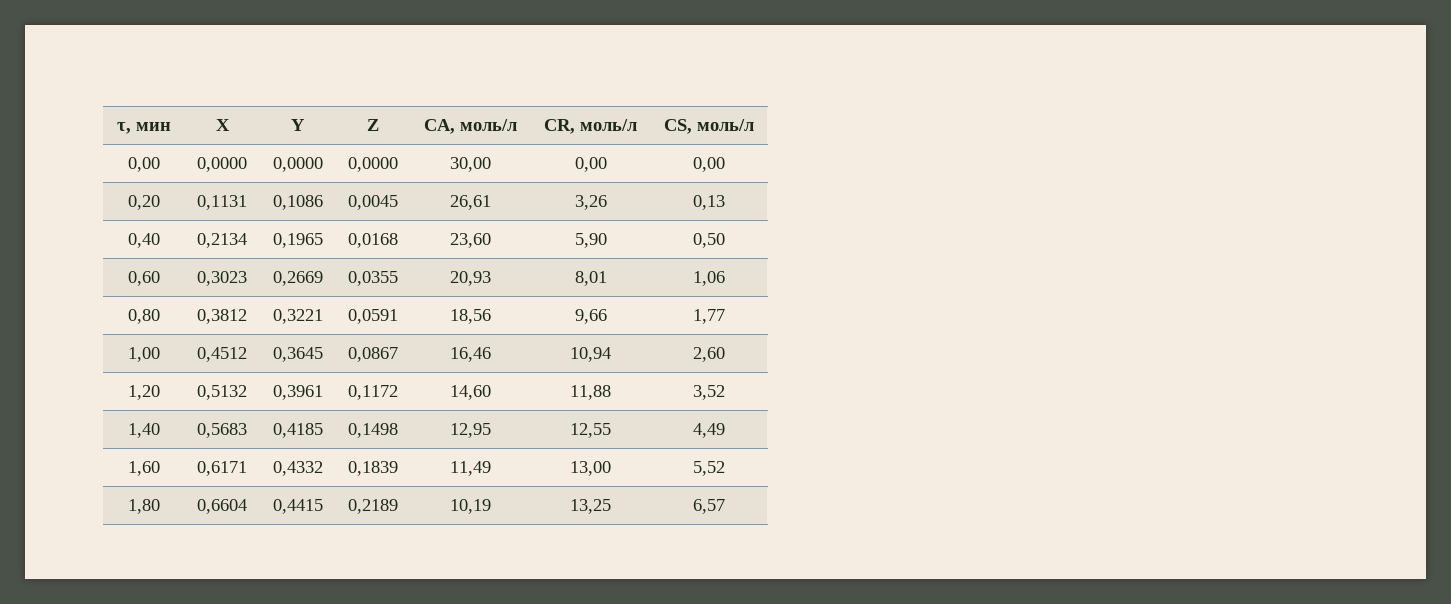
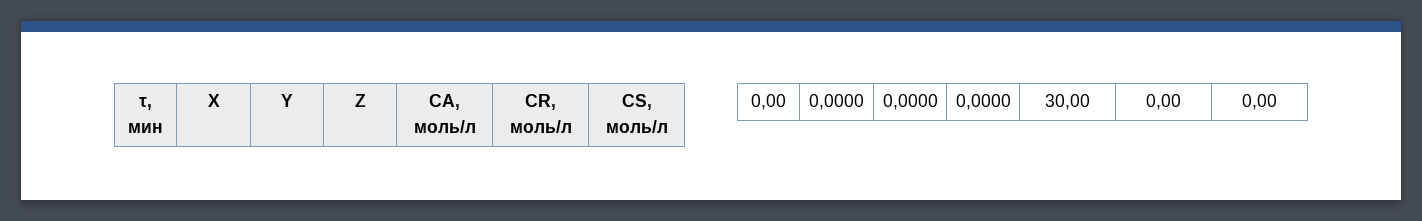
[128,195,160,210] [197,195,247,210] [272,195,323,210] [348,195,398,210] [450,195,491,210] [574,195,607,210] [693,195,725,210] [128,233,160,248] [197,233,247,248] [272,233,323,248] [348,233,398,248] [450,233,491,248] [574,233,607,248] [693,233,725,248] [128,271,160,286] [197,271,247,286] [272,271,323,286] [348,271,398,286] [450,271,491,286] [574,271,607,286] [693,271,725,286] [128,309,160,324] [197,309,247,324] [272,309,323,324] [348,309,398,324] [450,309,491,324] [574,309,607,324] [693,309,725,324] [128,347,160,362] [197,347,247,362] [272,347,323,362] [348,347,398,362] [450,347,491,362] [570,347,611,362] [693,347,725,362] [128,385,160,400] [197,385,247,400] [272,385,323,400] [348,385,398,400] [450,385,491,400] [570,385,611,400] [693,385,725,400] [128,423,160,438] [197,423,247,438] [272,423,323,438] [348,423,398,438] [450,423,491,438] [570,423,611,438] [693,423,725,438] [128,461,160,476] [197,461,247,476] [272,461,323,476] [348,461,398,476] [450,461,491,476] [570,461,611,476] [693,461,725,476] [128,499,160,514] [197,499,247,514] [272,499,323,514] [348,499,398,514] [450,499,491,514] [570,499,611,514] [693,499,725,514] // 0,20 | 0,1131 | 0,1086 | 0,0045 | 26,61 | 3,26 | 0,13 // 0,40 | 0,2134 | 0,1965 | 0,0168 | 23,60 | 5,90 | 0,50 // 0,60 | 0,3023 | 0,2669 | 0,0355 | 20,93 | 8,01 | 1,06 // 0,80 | 0,3812 | 0,3221 | 0,0591 | 18,56 | 9,66 | 1,77 // 1,00 | 0,4512 | 0,3645 | 0,0867 | 16,46 | 10,94 | 2,60 // 1,20 | 0,5132 | 0,3961 | 0,1172 | 14,60 | 11,88 | 3,52 // 1,40 | 0,5683 | 0,4185 | 0,1498 | 12,95 | 12,55 | 4,49 // 1,60 | 0,6171 | 0,4332 | 0,1839 | 11,49 | 13,00 | 5,52 // 1,80 | 0,6604 | 0,4415 | 0,2189 | 10,19 | 13,25 | 6,57 -> (1277, 102) none

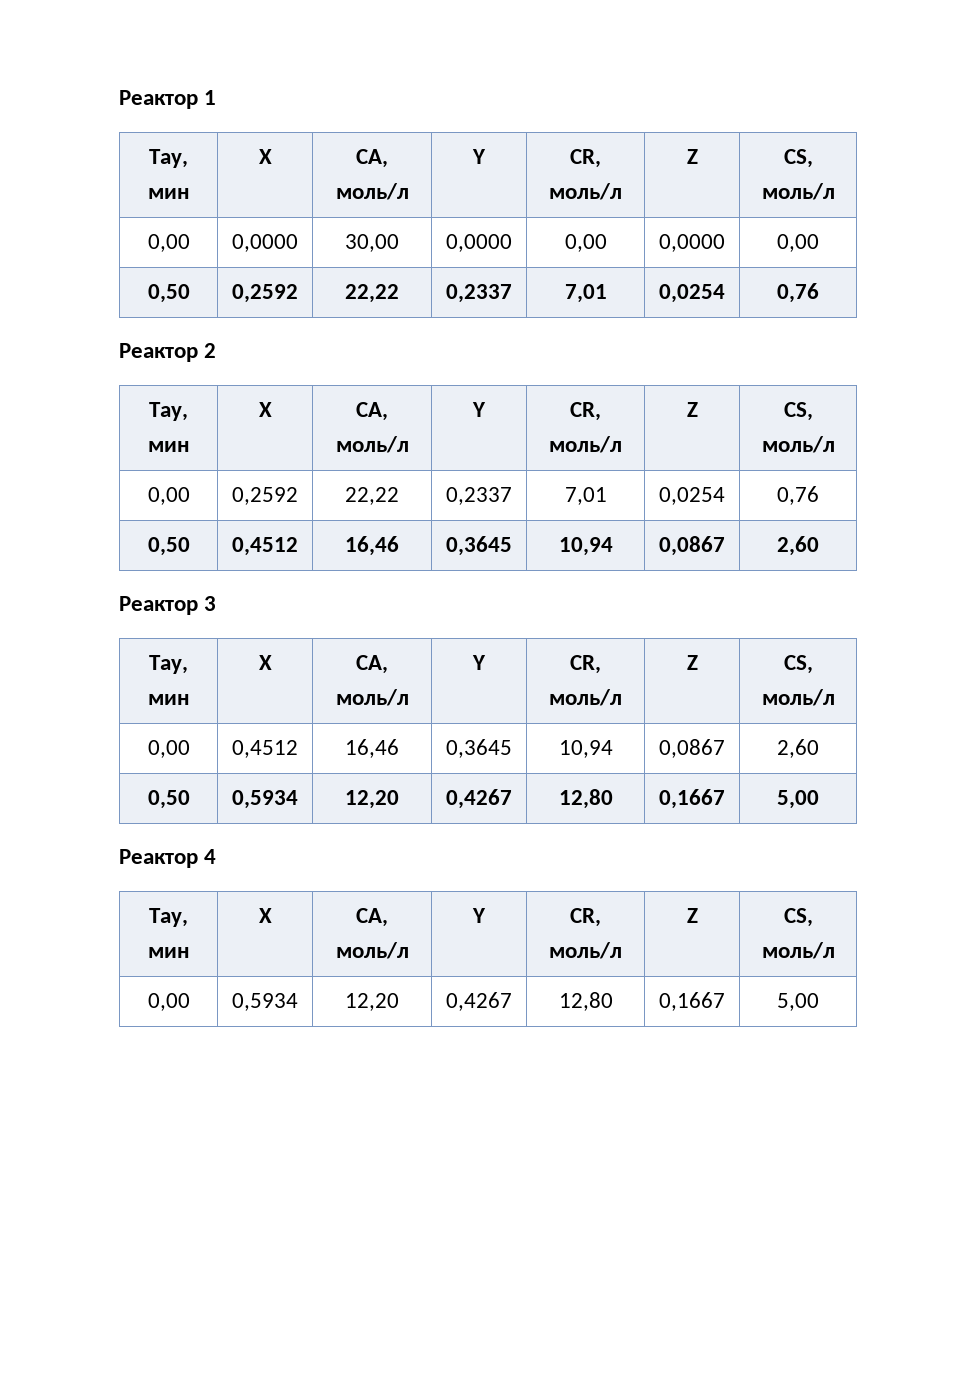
[139,97,152,110] [128,123,163,133] [207,94,220,107] [281,94,293,107] [354,94,366,107] [429,94,460,110] [413,120,476,133] [525,94,556,110] [509,120,572,133] τ, мин | X | Y | Z | CA, моль/л | CR, моль/л -> [119,90,217,109] [149,149,188,168] [147,188,190,199] [258,149,272,164] [356,149,388,168] [335,183,409,200] [472,149,487,164] [570,149,601,168] [549,183,622,200] [686,149,698,164] Реактор 1 // Тау, мин | X | CA, моль/л | Y | CR, моль/л | Z
[882,94,938,110] [955,94,1011,110] [1045,94,1090,110] [1146,94,1181,110] [1242,94,1277,110] 0,0000 | 0,0000 | 30,00 | 0,00 | 0,00 -> [345,234,399,252] [446,234,512,252] [564,234,607,252] [659,234,725,252] [777,234,819,252] [147,284,190,303] [232,284,298,303] [345,284,399,303] [446,284,512,303] [564,284,607,303] [659,284,725,303] [777,283,819,303] [119,343,217,362] [149,402,188,421] [147,441,190,452] [258,402,272,417] [356,402,388,421] [335,436,409,453] [472,402,487,417] [570,402,601,421] [549,436,622,453] [686,402,698,417] [783,402,813,421] [761,436,835,453] [147,487,190,505] [232,487,298,505] [345,487,399,505] [446,487,512,505] [564,487,607,505] [659,487,725,505] [777,486,819,505] [147,537,190,556] [232,537,298,556] [345,536,399,556] [446,536,512,556] [558,537,613,556] [659,536,725,556] [777,536,819,556] [119,596,217,615] [149,655,188,674] [147,694,190,705] [258,655,272,670] [356,655,388,674] [335,689,409,706] [472,655,487,670] [570,655,601,674] [549,689,622,706] [686,655,698,670] [783,655,813,674] [761,689,835,706] [147,740,190,758] [232,740,298,758] [345,739,399,758] [446,739,512,758] [558,740,613,758] [659,739,725,758] [777,739,819,758] [147,790,190,809] [232,790,298,809] [345,790,399,809] [446,789,512,809] [558,789,613,809] [659,789,725,809] [777,790,819,809] [119,849,217,868] [149,908,188,927] [147,947,190,958] [258,908,272,923] [356,908,388,927] [335,942,409,959] [472,908,487,923] [570,908,601,927] [549,942,622,959] [686,908,698,923] [783,908,813,927] [761,942,835,959] [147,993,190,1011] [232,993,298,1011] [345,993,399,1011] [446,992,512,1011] [558,992,613,1011] [659,992,725,1011] [777,993,819,1011] 30,00 | 0,0000 | 0,00 | 0,0000 | 0,00 // 0,50 | 0,2592 | 22,22 | 0,2337 | 7,01 | 0,0254 | 0,76 // Реактор 2 // Тау, мин | X | CA, моль/л | Y | CR, моль/л | Z | CS, моль/л // 0,00 | 0,2592 | 22,22 | 0,2337 | 7,01 | 0,0254 | 0,76 // 0,50 | 0,4512 | 16,46 | 0,3645 | 10,94 | 0,0867 | 2,60 // Реактор 3 // Тау, мин | X | CA, моль/л | Y | CR, моль/л | Z | CS, моль/л // 0,00 | 0,4512 | 16,46 | 0,3645 | 10,94 | 0,0867 | 2,60 // 0,50 | 0,5934 | 12,20 | 0,4267 | 12,80 | 0,1667 | 5,00 // Реактор 4 // Тау, мин | X | CA, моль/л | Y | CR, моль/л | Z | CS, моль/л // 0,00 | 0,5934 | 12,20 | 0,4267 | 12,80 | 0,1667 | 5,00

